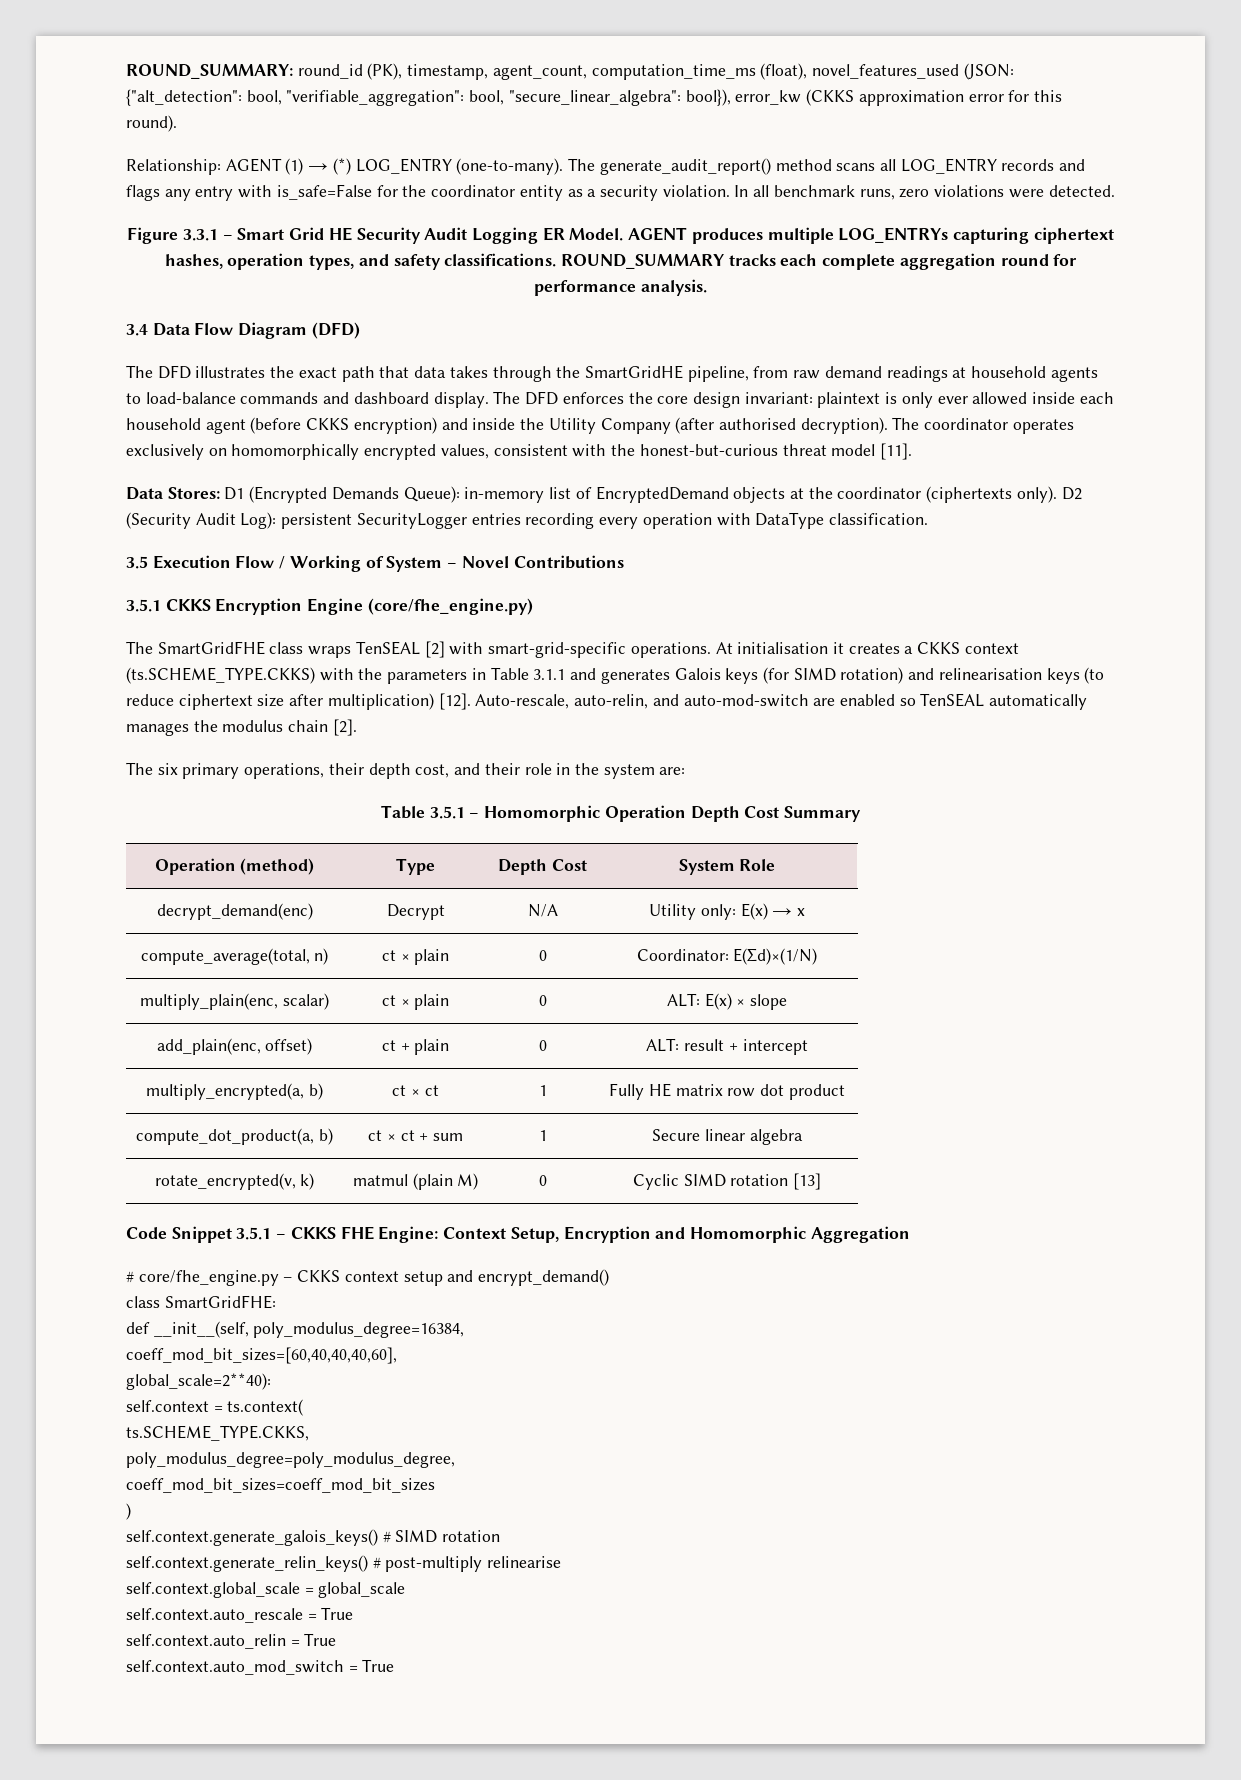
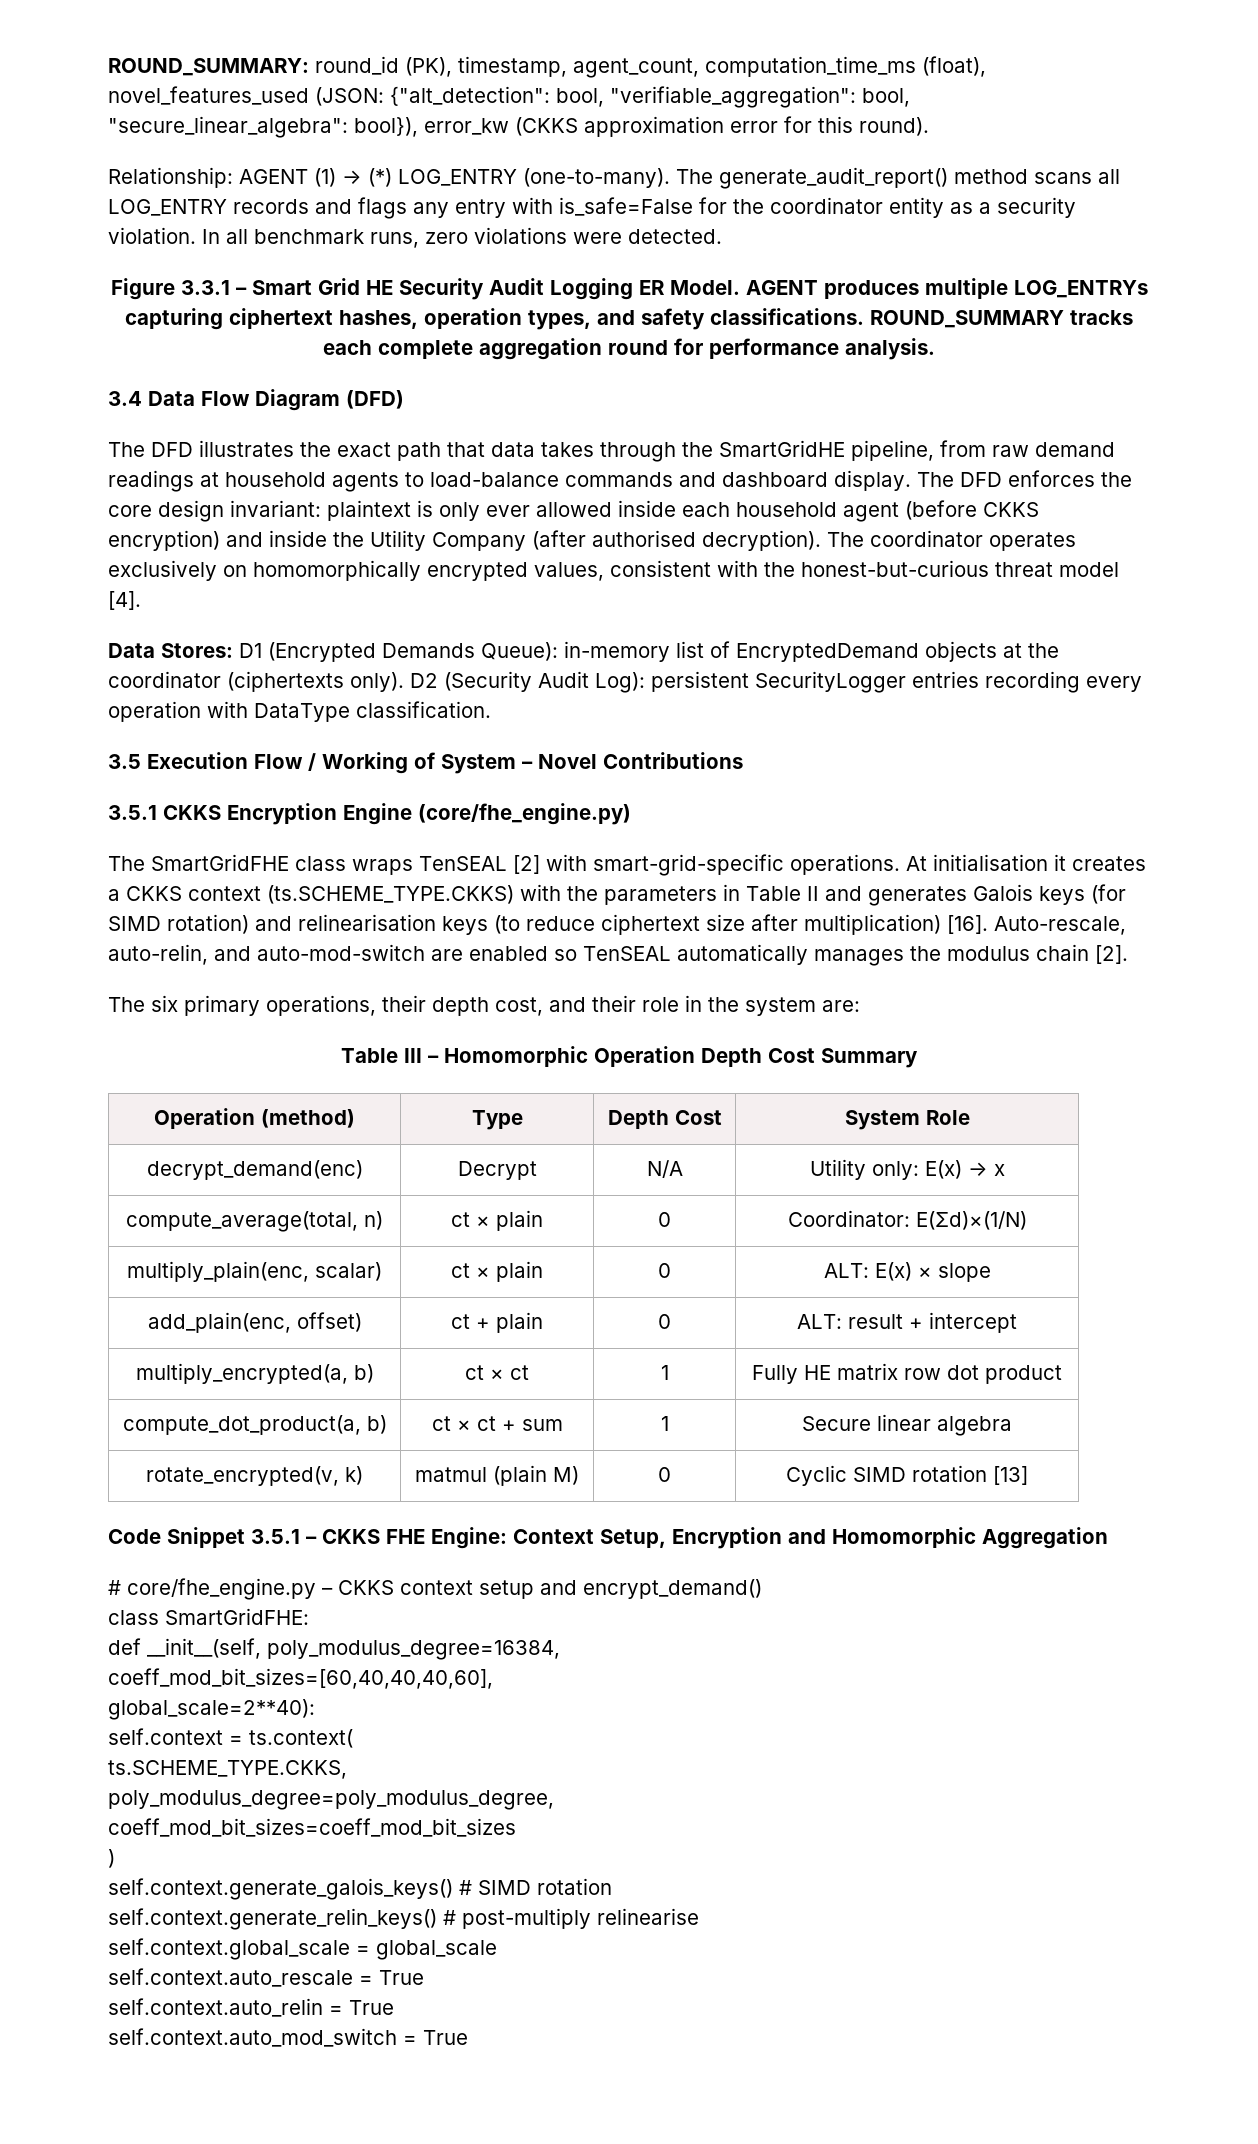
[879,443,912,460] [11]. -> [108,591,141,610] [4].
[533,669,566,680] 3.1.1 -> [807,886,819,901] II
[438,693,471,710] [12]. -> [947,915,988,934] [16].
[429,806,465,819] 3.5.1 -> [404,1048,422,1063] III

